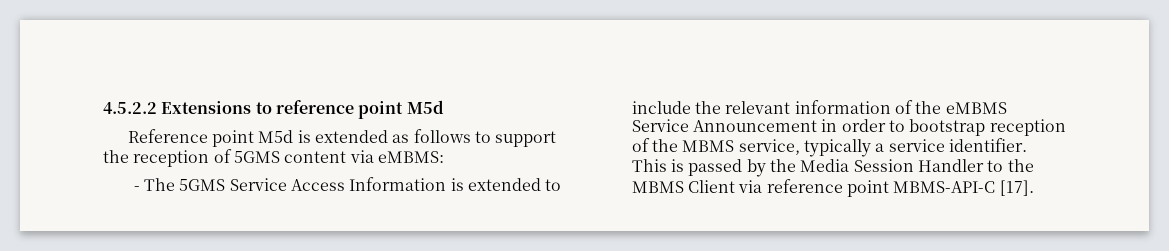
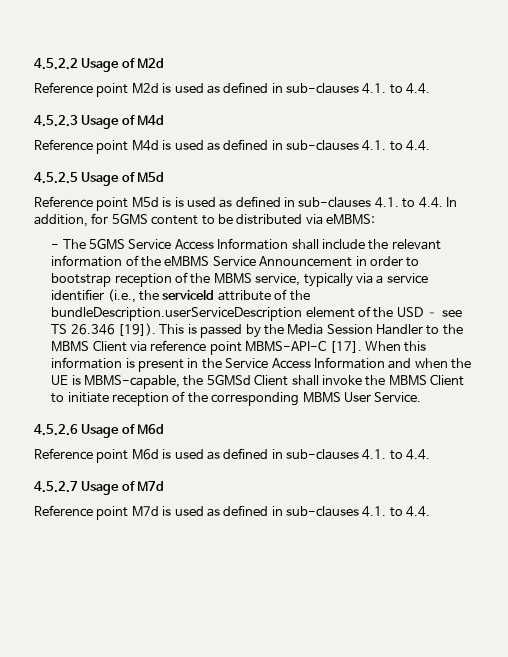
[161,100,404,119] Extensions to reference point -> [81,58,165,72] [34,82,431,97] [34,115,165,129] [34,139,431,154] [34,172,135,186] Usage of M2d // Reference point M2d is used as defined in sub-clauses 4.1. to 4.4. // 4.5.2.3 Usage of M4d // Reference point M4d is used as defined in sub-clauses 4.1. to 4.4. // 4.5.2.5 Usage of
[315,129,557,147] [103,149,347,167] extended as follows to support the reception of 5GMS content -> [174,196,457,208] [34,213,303,227] is used as defined in sub-clauses 4.1. to 4.4. In addition, for 5GMS content to be distributed
[450,178,562,191] is extended to -> [291,239,319,250] shall
(871, 148) none -> [355,273,373,284] via
[948,138,1027,152] identifier. -> [51,289,310,303] [51,306,462,321] [51,323,157,336] identifier (i.e., the serviceId attribute of the bundleDescription.userServiceDescription element of the USD – see TS 26.346 [19]).
(1034, 188) none -> [364,341,427,352] [51,357,472,372] [51,374,465,389] [51,391,422,406] [34,424,165,438] [34,448,431,463] [34,481,165,495] [34,505,431,520] When this information is present in the Service Access Information and when the UE is MBMS-capable, the 5GMSd Client shall invoke the MBMS Client to initiate reception of the corresponding MBMS User Service. // 4.5.2.6 Usage of M6d // Reference point M6d is used as defined in sub-clauses 4.1. to 4.4. // 4.5.2.7 Usage of M7d // Reference point M7d is used as defined in sub-clauses 4.1. to 4.4.

